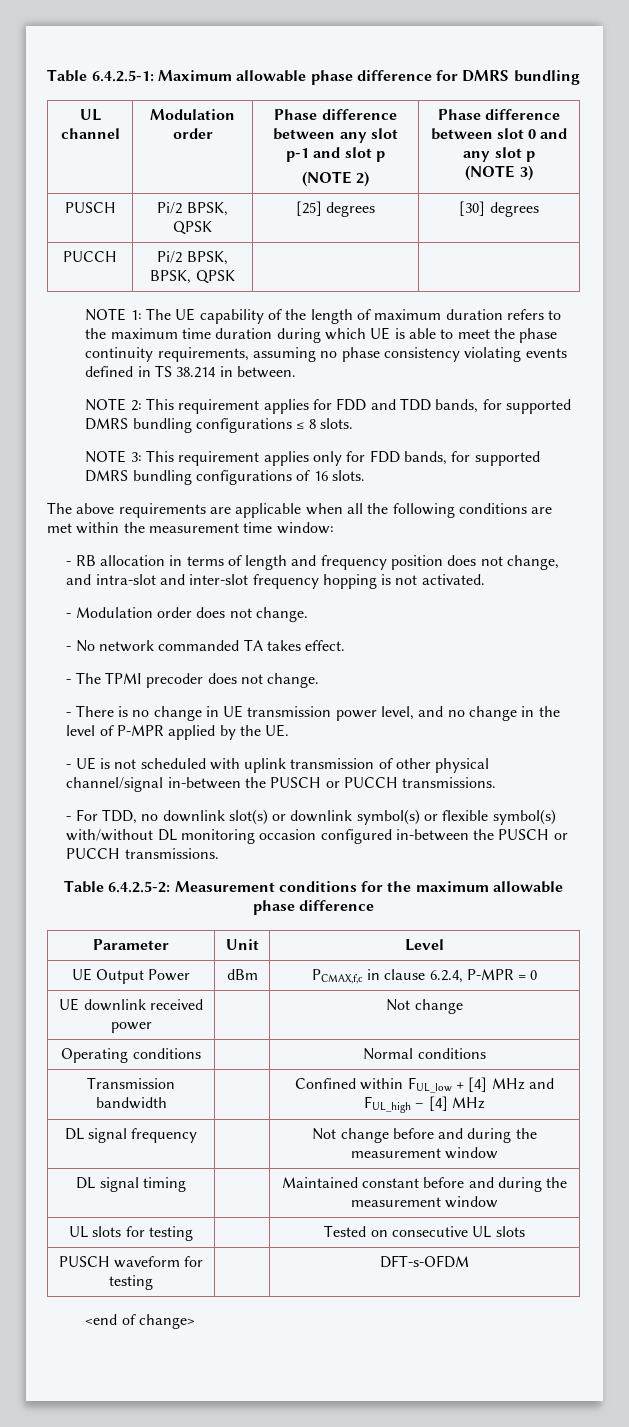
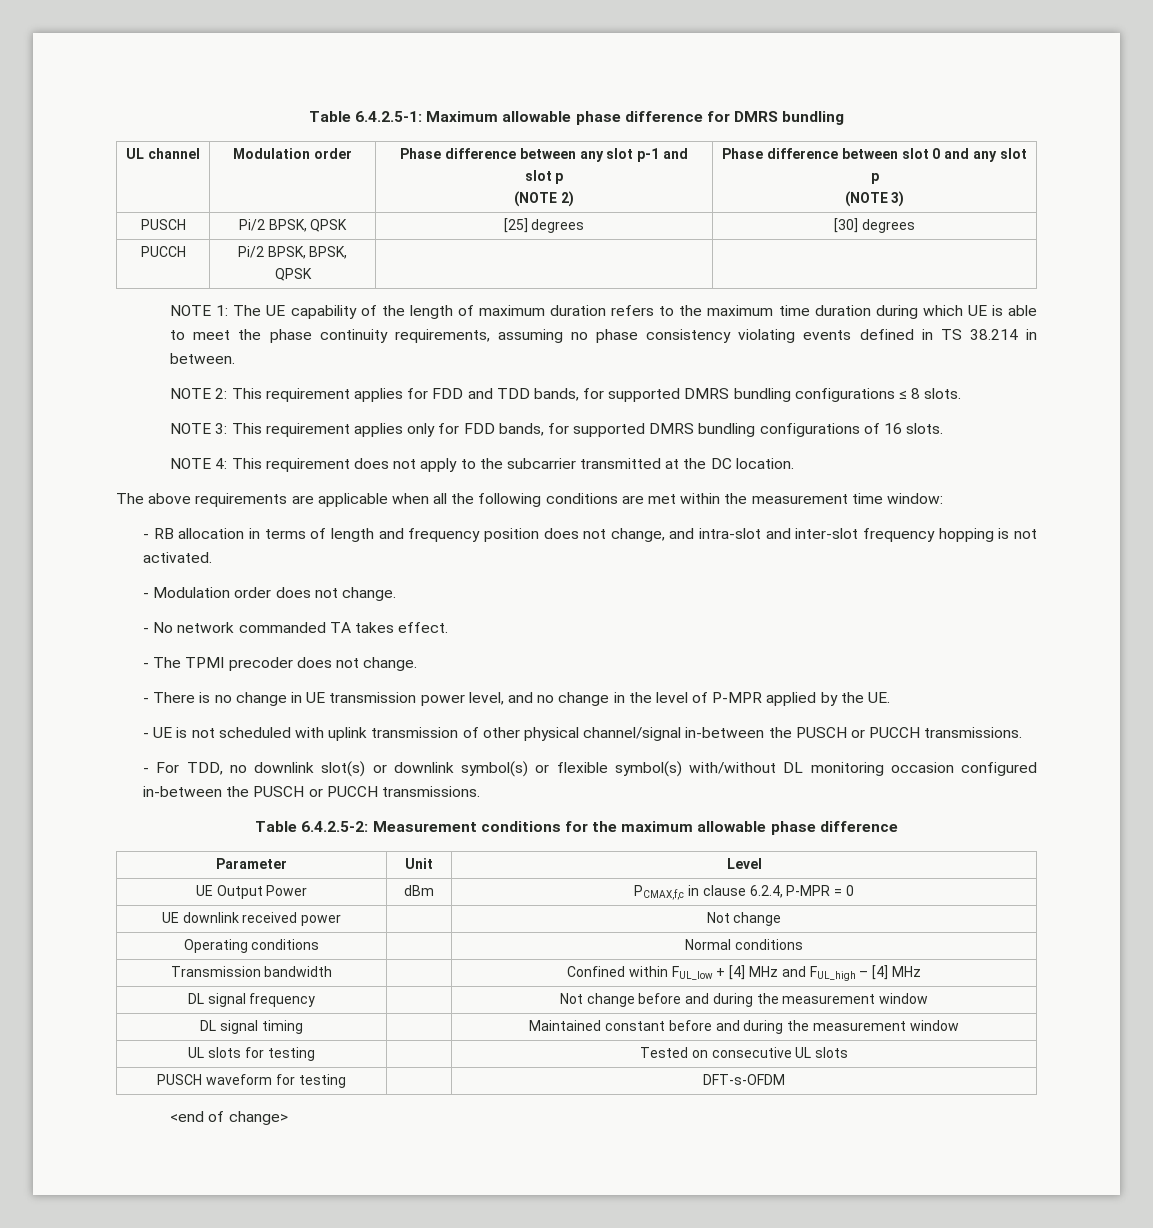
(366, 475) none -> [170,458,794,472] // NOTE 4: This requirement does not apply to the subcarrier transmitted at the DC location.

